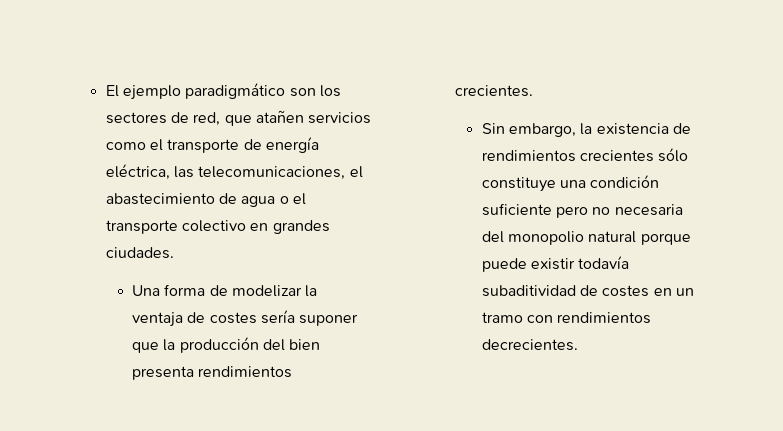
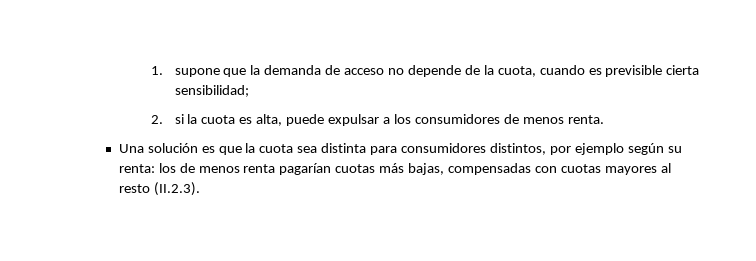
[105,83,341,100] [105,110,372,126] [105,137,319,153] [105,164,363,180] [105,193,306,207] [105,220,330,234] [105,247,174,259] [132,284,318,297] [132,310,359,327] [132,337,321,353] [132,366,293,380] [455,85,534,97] [481,123,691,137] [481,148,689,162] [481,175,660,192] [481,203,683,218] [481,231,691,245] [481,256,630,272] [481,285,694,297] [481,312,652,324] [481,339,578,351] El ejemplo paradigmático son los sectores de red, que atañen servicios como el transporte de energía eléctrica, las telecomunicaciones, el abastecimiento de agua o el transporte colectivo en grandes ciudades. // Una forma de modelizar la ventaja de costes sería suponer que la producción del bien presenta rendimientos crecientes. // Sin embargo, la existencia de rendimientos crecientes sólo constituye una condición suficiente pero no necesaria del monopolio natural porque puede existir todavía subaditividad de costes en un tramo con rendimientos decrecientes. -> [150,65,700,77] [174,85,249,97] [150,114,604,126] [118,143,682,155] [118,163,671,175] [118,182,200,196] 1. supone que la demanda de acceso no depende de la cuota, cuando es previsible cierta sensibilidad; // 2. si la cuota es alta, puede expulsar a los consumidores de menos renta. // Una solución es que la cuota sea distinta para consumidores distintos, por ejemplo según su renta: los de menos renta pagarían cuotas más bajas, compensadas con cuotas mayores al resto (II.2.3).

